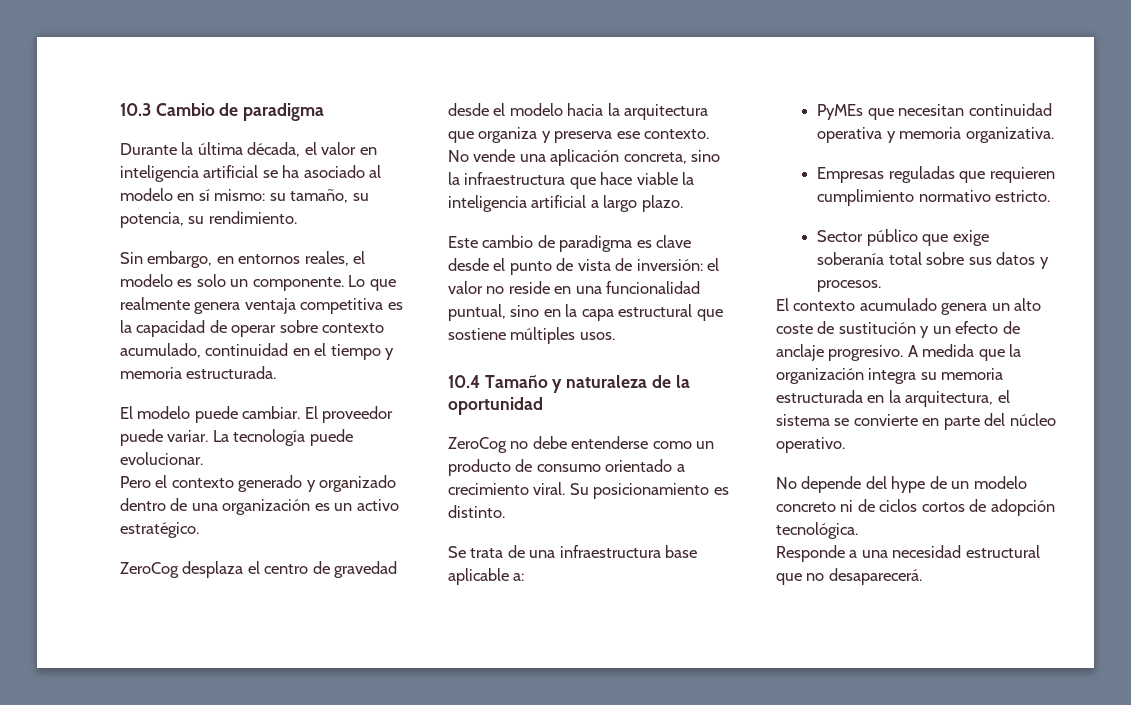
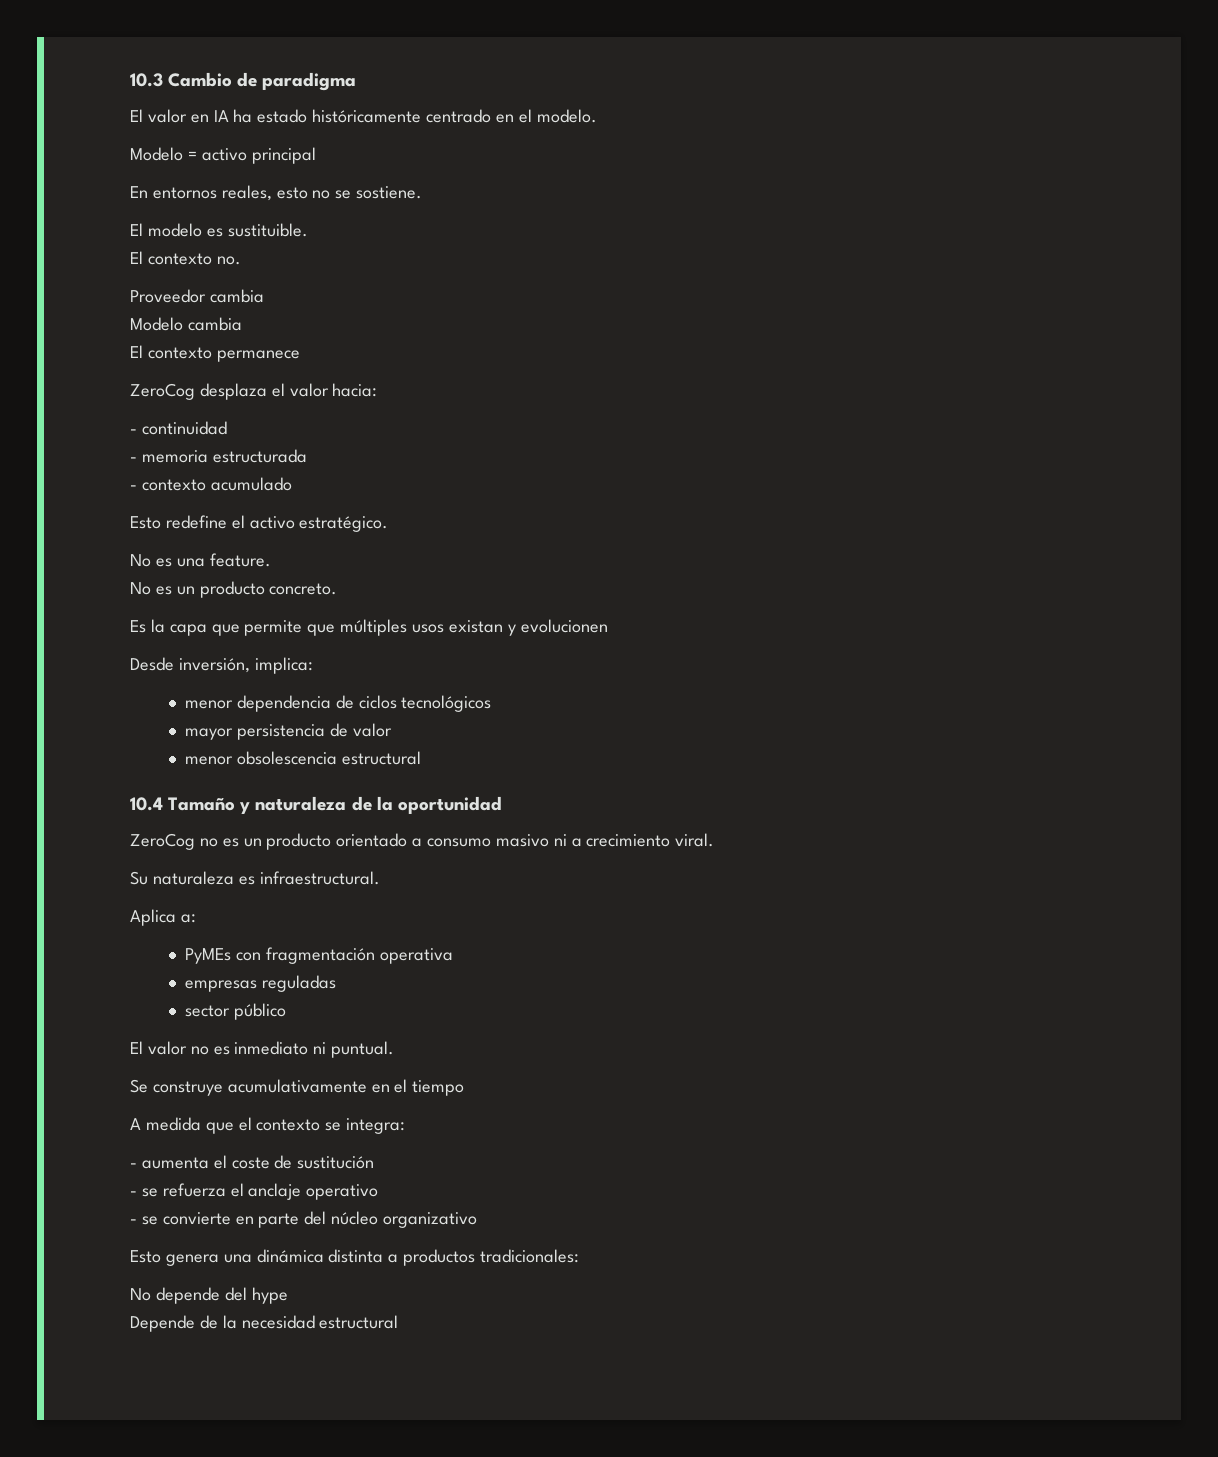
[120,142,377,157] [120,165,382,182] [120,188,369,203] [120,211,297,228] [120,251,366,268] [120,274,396,291] [120,297,403,314] [120,320,385,337] [120,343,395,360] [120,366,277,379] [120,406,394,423] [120,429,353,446] [120,452,203,465] [120,475,397,492] [120,498,399,515] [120,522,199,538] [120,561,398,578] [448,103,709,120] [448,127,710,143] [448,149,721,166] [448,172,695,189] [448,195,683,212] [448,235,692,252] [448,258,720,275] [448,281,701,294] [448,304,723,321] [448,327,615,344] Durante la última década, el valor en inteligencia artificial se ha asociado al modelo en sí mismo: su tamaño, su potencia, su rendimiento. // Sin embargo, en entornos reales, el modelo es solo un componente. Lo que realmente genera ventaja competitiva es la capacidad de operar sobre contexto acumulado, continuidad en el tiempo y memoria estructurada. // El modelo puede cambiar. El proveedor puede variar. La tecnología puede evolucionar. // Pero el contexto generado y organizado dentro de una organización es un activo estratégico. // ZeroCog desplaza el centro de gravedad desde el modelo hacia la arquitectura que organiza y preserva ese contexto. No vende una aplicación concreta, sino la infraestructura que hace viable la inteligencia artificial a largo plazo. // Este cambio de paradigma es clave desde el punto de vista de inversión: el valor no reside en una funcionalidad puntual, sino en la capa estructural que sostiene múltiples usos. -> [130,109,597,123] [130,147,316,164] [130,185,423,201] [130,223,308,237] [130,251,241,265] [130,289,264,303] [130,317,242,331] [130,345,300,362] [130,383,378,400] [130,421,227,435] [130,449,307,463] [130,477,292,491] [130,515,389,532] [130,553,271,567] [130,581,338,598] [130,619,608,636] [130,657,313,674] [185,695,492,712] [185,723,392,740] [185,751,421,765] El valor en IA ha estado históricamente centrado en el modelo. // Modelo = activo principal // En entornos reales, esto no se sostiene. // El modelo es sustituible. // El contexto no. // Proveedor cambia // Modelo cambia // El contexto permanece // ZeroCog desplaza el valor hacia: // - continuidad // - memoria estructurada // - contexto acumulado // Esto redefine el activo estratégico. // No es una feature. // No es un producto concreto. // Es la capa que permite que múltiples usos existan y evolucionen // Desde inversión, implica: // menor dependencia de ciclos tecnológicos // mayor persistencia de valor // menor obsolescencia estructural
[532,436,715,449] [448,459,685,476] [448,482,729,499] [448,505,505,518] [448,545,698,558] [448,568,525,585] [817,103,1052,120] [817,127,1054,143] [817,166,1055,183] [817,189,1051,206] [817,229,989,246] [817,252,1049,269] [817,280,882,292] [776,298,1042,315] [776,321,1020,338] [776,344,1022,361] [776,368,1004,384] [776,390,1010,407] [776,414,830,426] debe entenderse como un producto de consumo orientado a crecimiento viral. Su posicionamiento es distinto. // Se trata de una infraestructura base aplicable a: // PyMEs que necesitan continuidad operativa y memoria organizativa. // Empresas reguladas que requieren cumplimiento normativo estricto. // Sector público que exige soberanía total sobre sus datos y procesos. // El contexto acumulado genera un alto coste de sustitución y un efecto de anclaje progresivo. A medida que la organización integra su memoria estructurada en la arquitectura, el sistema -> [222,833,715,850] [130,871,380,885] [130,909,196,926] [185,947,453,964] [185,975,336,992] [185,1003,286,1020] [130,1041,395,1058] [130,1079,465,1096] [130,1117,406,1134] [130,1155,375,1169] [130,1183,379,1200] [130,1219,137,1224] es un producto orientado a consumo masivo ni a crecimiento viral. // Su naturaleza es infraestructural. // Aplica a: // PyMEs con fragmentación operativa // empresas reguladas // sector público // El valor no es inmediato ni puntual. // Se construye acumulativamente en el tiempo // A medida que el contexto se integra: // - aumenta el coste de sustitución // - se refuerza el anclaje operativo // -
[776,437,845,453] [776,476,1027,493] [776,499,1055,516] [776,522,858,539] [776,545,1040,562] [776,568,922,585] operativo. // No depende del hype de un modelo concreto ni de ciclos cortos de adopción tecnológica. // Responde a una necesidad estructural que no desaparecerá. -> [383,1212,478,1228] [130,1249,580,1266] [130,1287,288,1304] [130,1315,399,1332] organizativo // Esto genera una dinámica distinta a productos tradicionales: // No depende del hype // Depende de la necesidad estructural

